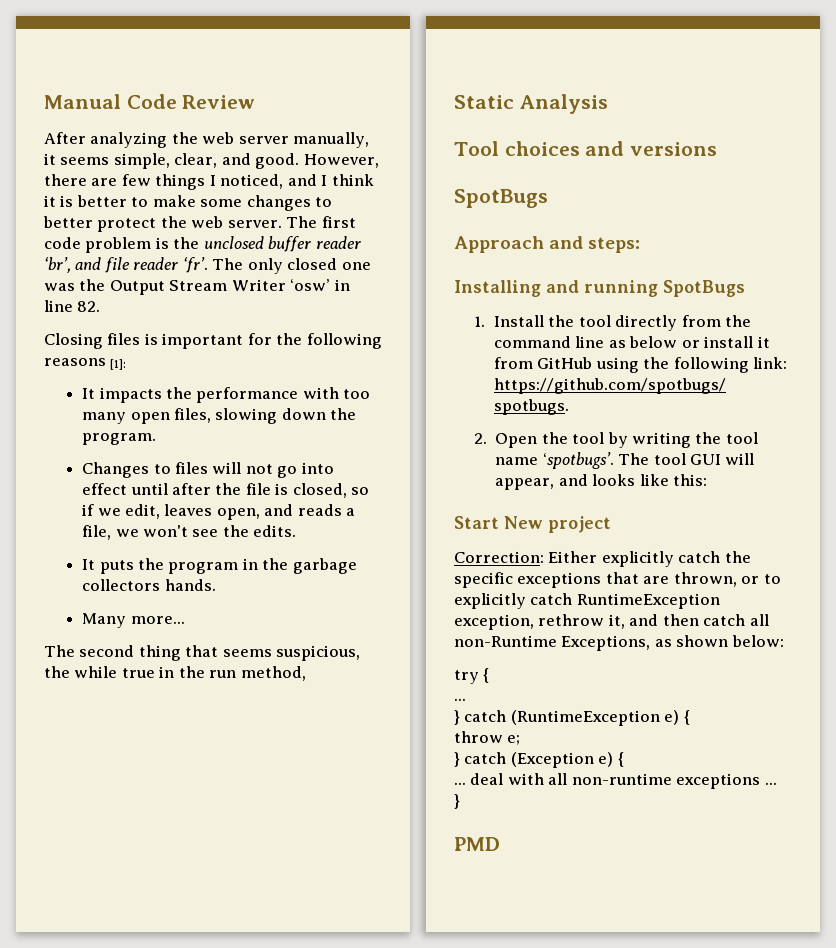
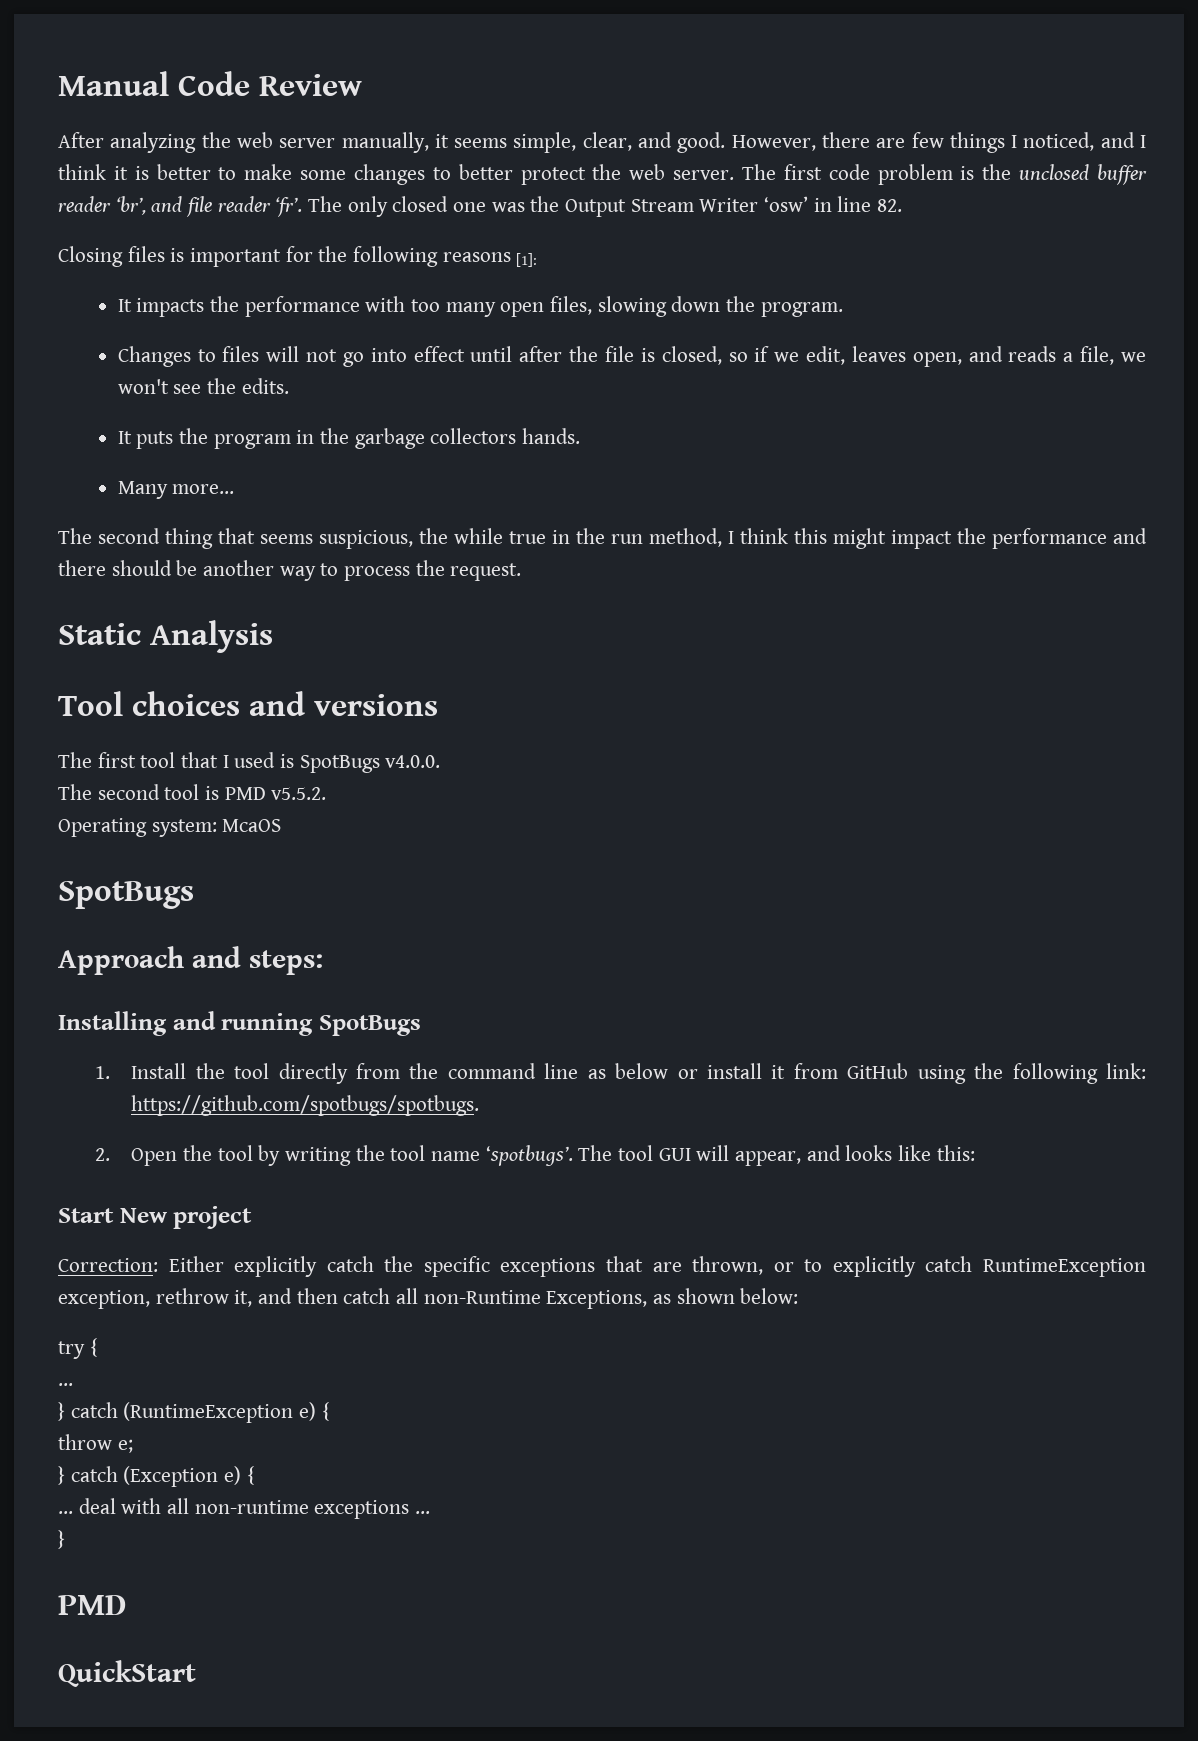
(306, 673) none -> [728,528,1147,549] [58,560,522,581] I think this might impact the performance and there should be another way to process the request.
(717, 149) none -> [58,752,441,773] [58,784,327,800] [58,818,282,837] // The first tool that I used is SpotBugs v4.0.0. // The second tool is PMD v5.5.2. // Operating system: McaOS
(500, 844) none -> [58,1660,196,1687] // QuickStart

